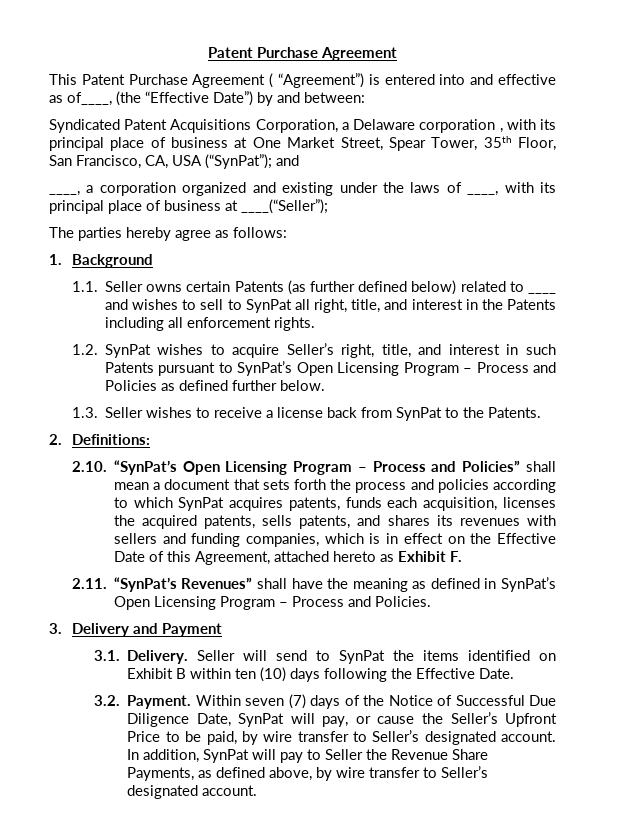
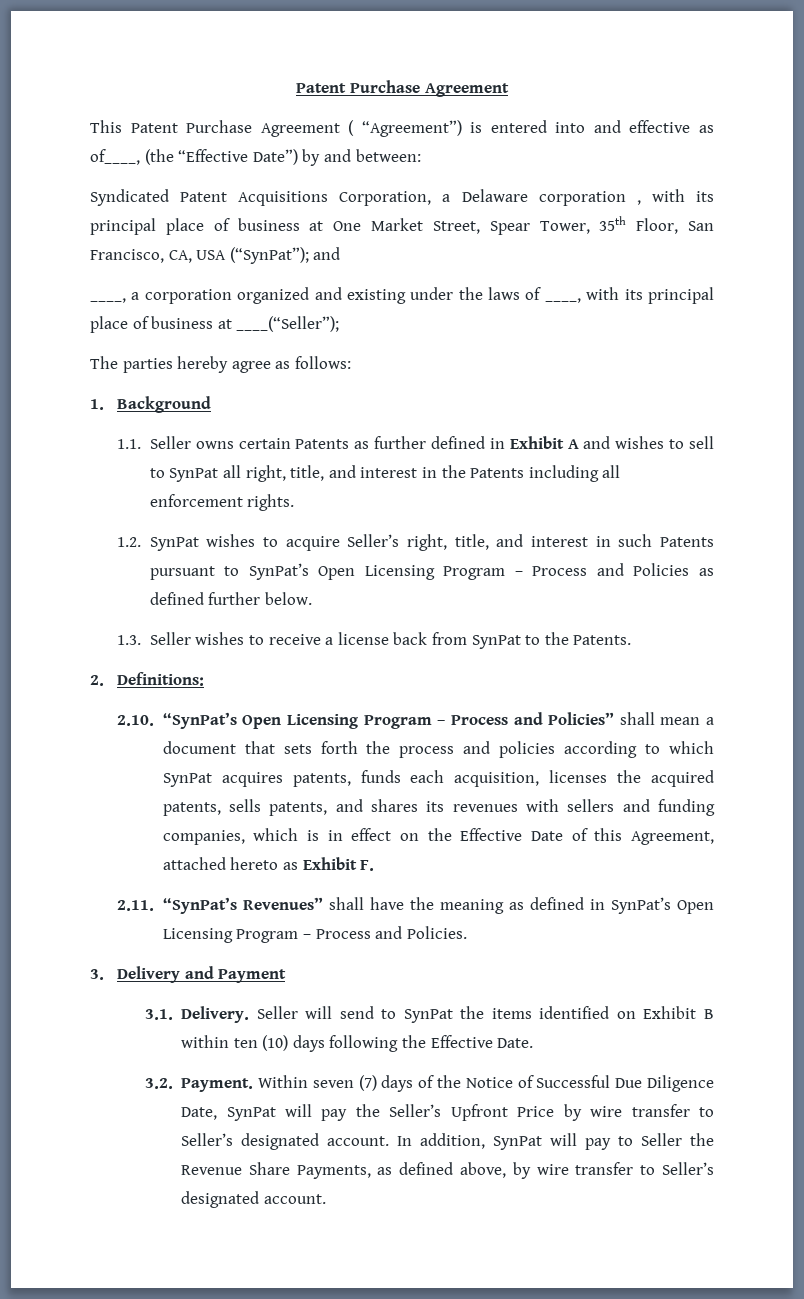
[287,280,306,295] (as -> [354,441,370,449] as
[411,280,524,295] [528,292,557,294] below) related to ____ -> [489,436,579,449] in Exhibit A
[322,716,415,727] pay, or cause -> [321,1109,348,1121] pay
[165,731,237,745] to be paid, -> (555, 1111) none

